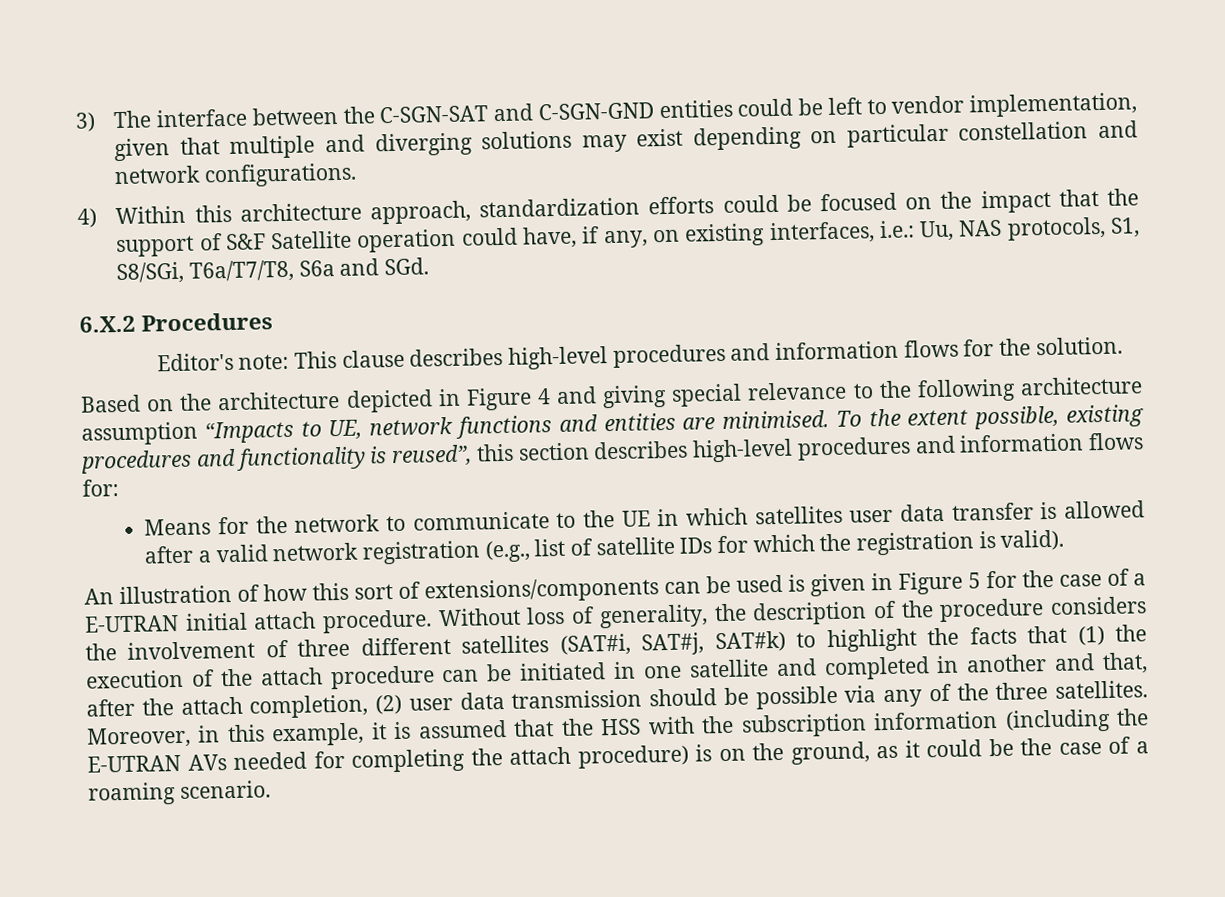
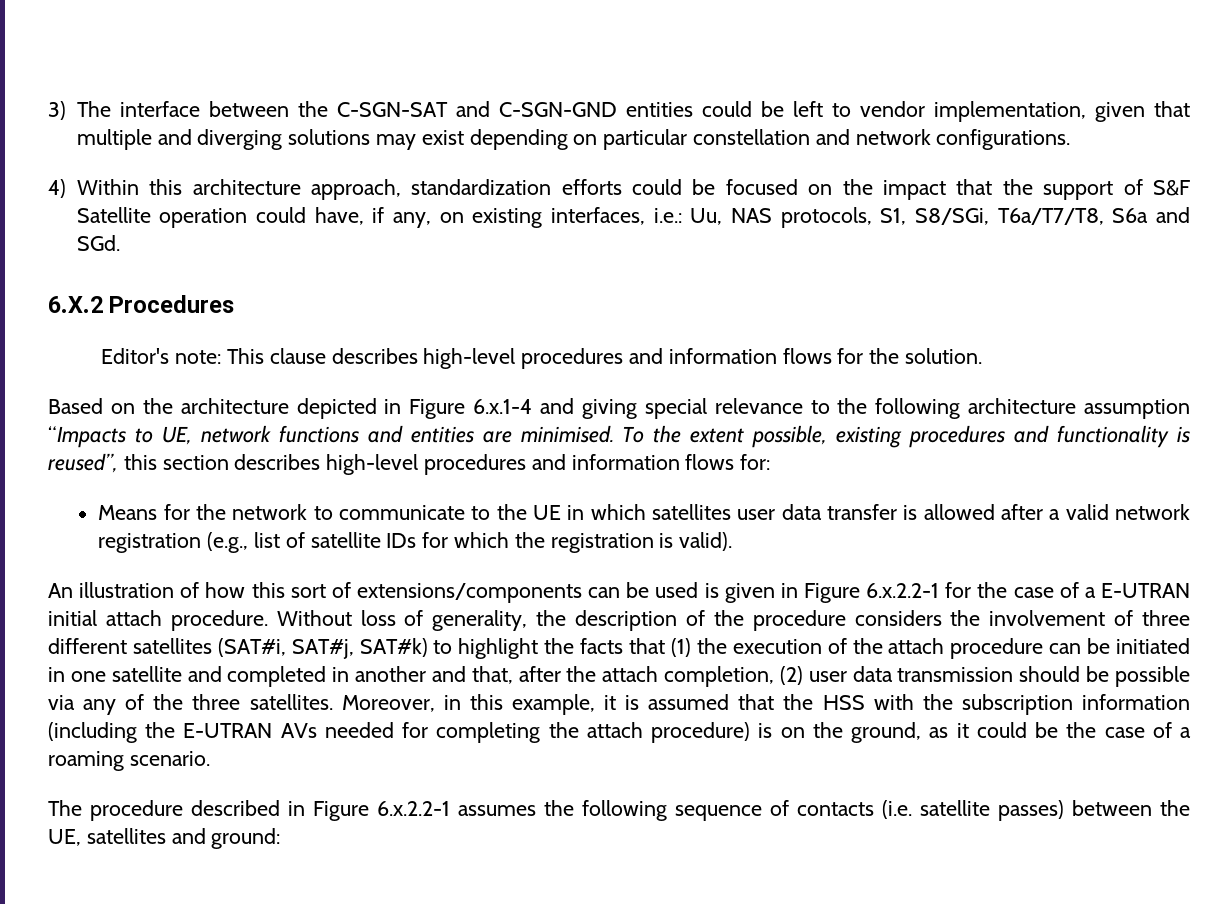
[536,388,551,405] 4 -> [473,399,533,414] 6.x.1-4
[968,572,981,589] 5 -> [866,583,940,598] 6.x.2.2-1
(271, 789) none -> [48,800,1190,821] [48,828,281,849] // The procedure described in Figure 6.x.2.2-1 assumes the following sequence of contacts (i.e. satellite passes) between the UE, satellites and ground:

